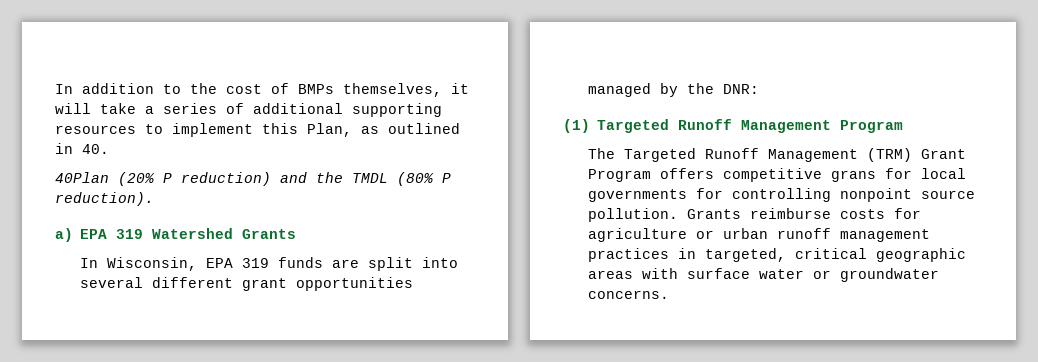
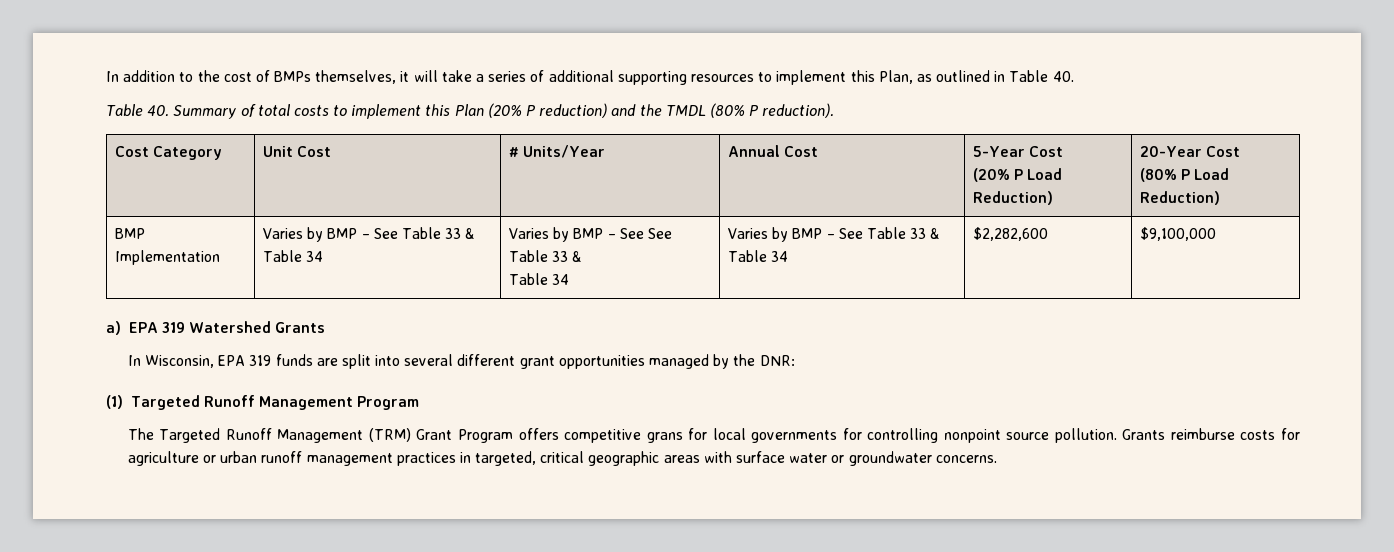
(73, 148) none -> [1009,70,1049,82] Table
[55,172,109,183] 40Plan -> [106,104,484,119] Table 40. Summary of total costs to implement this Plan
(154, 199) none -> [115,146,223,160] [263,146,332,157] [509,145,606,158] [728,145,819,157] [973,146,1064,157] [973,168,1063,182] [973,191,1054,205] [1140,146,1241,157] [1140,168,1230,182] [1140,191,1221,205] [115,228,146,239] [115,250,221,265] [263,227,476,242] [263,250,324,262] [509,227,672,242] [509,250,583,262] [509,273,570,285] [728,227,941,242] [728,250,789,262] [973,227,1049,241] [1140,227,1217,241] // Cost Category | Unit Cost | # Units/Year | Annual Cost | 5-Year Cost // (20% P Load Reduction) | 20-Year Cost // (80% P Load Reduction) // BMP Implementation | Varies by BMP – See Table 33 & Table 34 | Varies by BMP – See See Table 33 & // Table 34 | Varies by BMP – See Table 33 & Table 34 | $2,282,600 | $9,100,000

